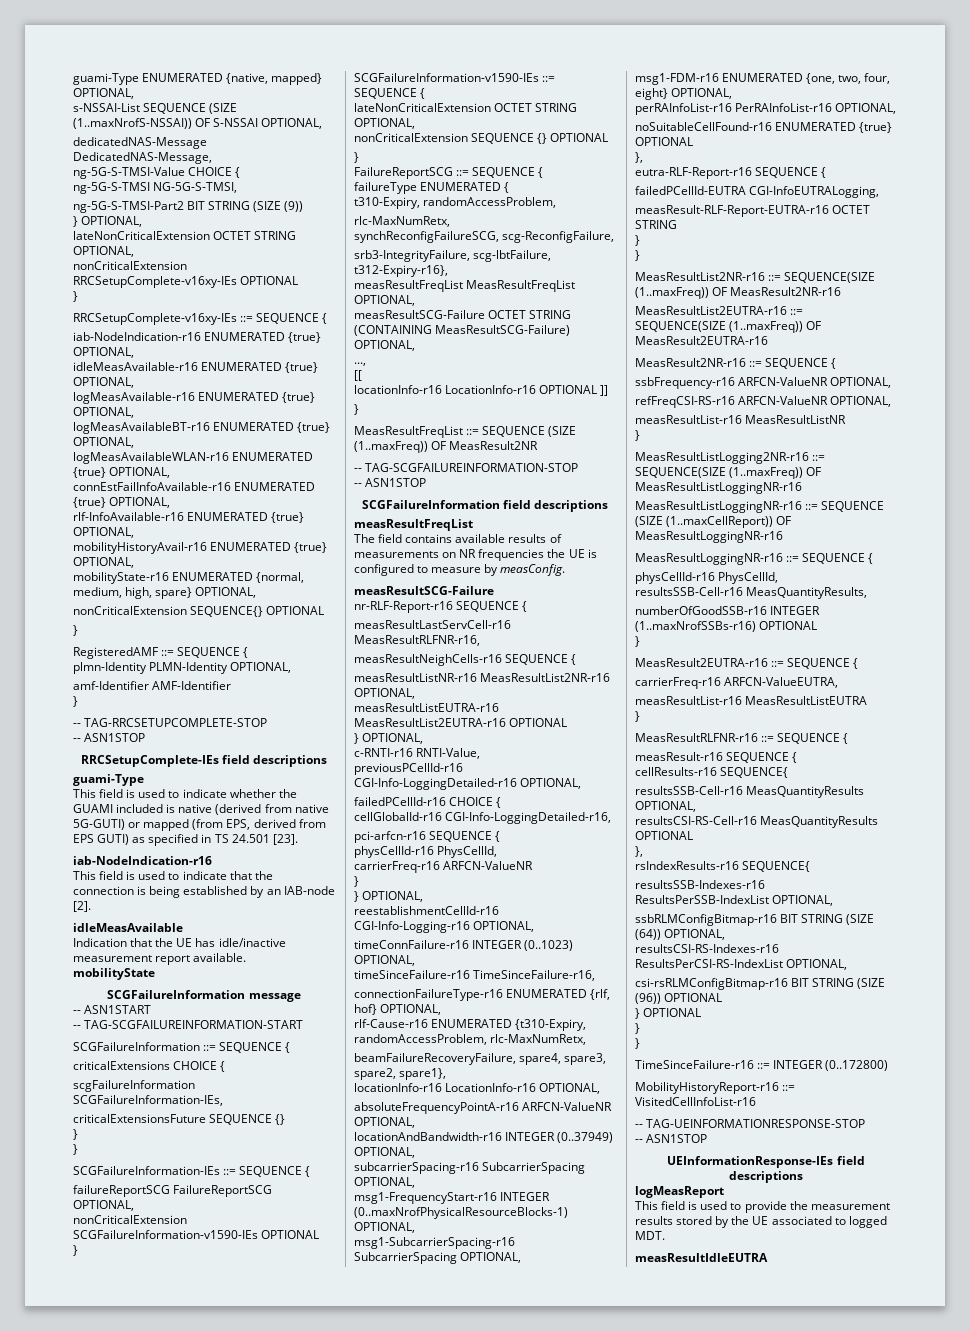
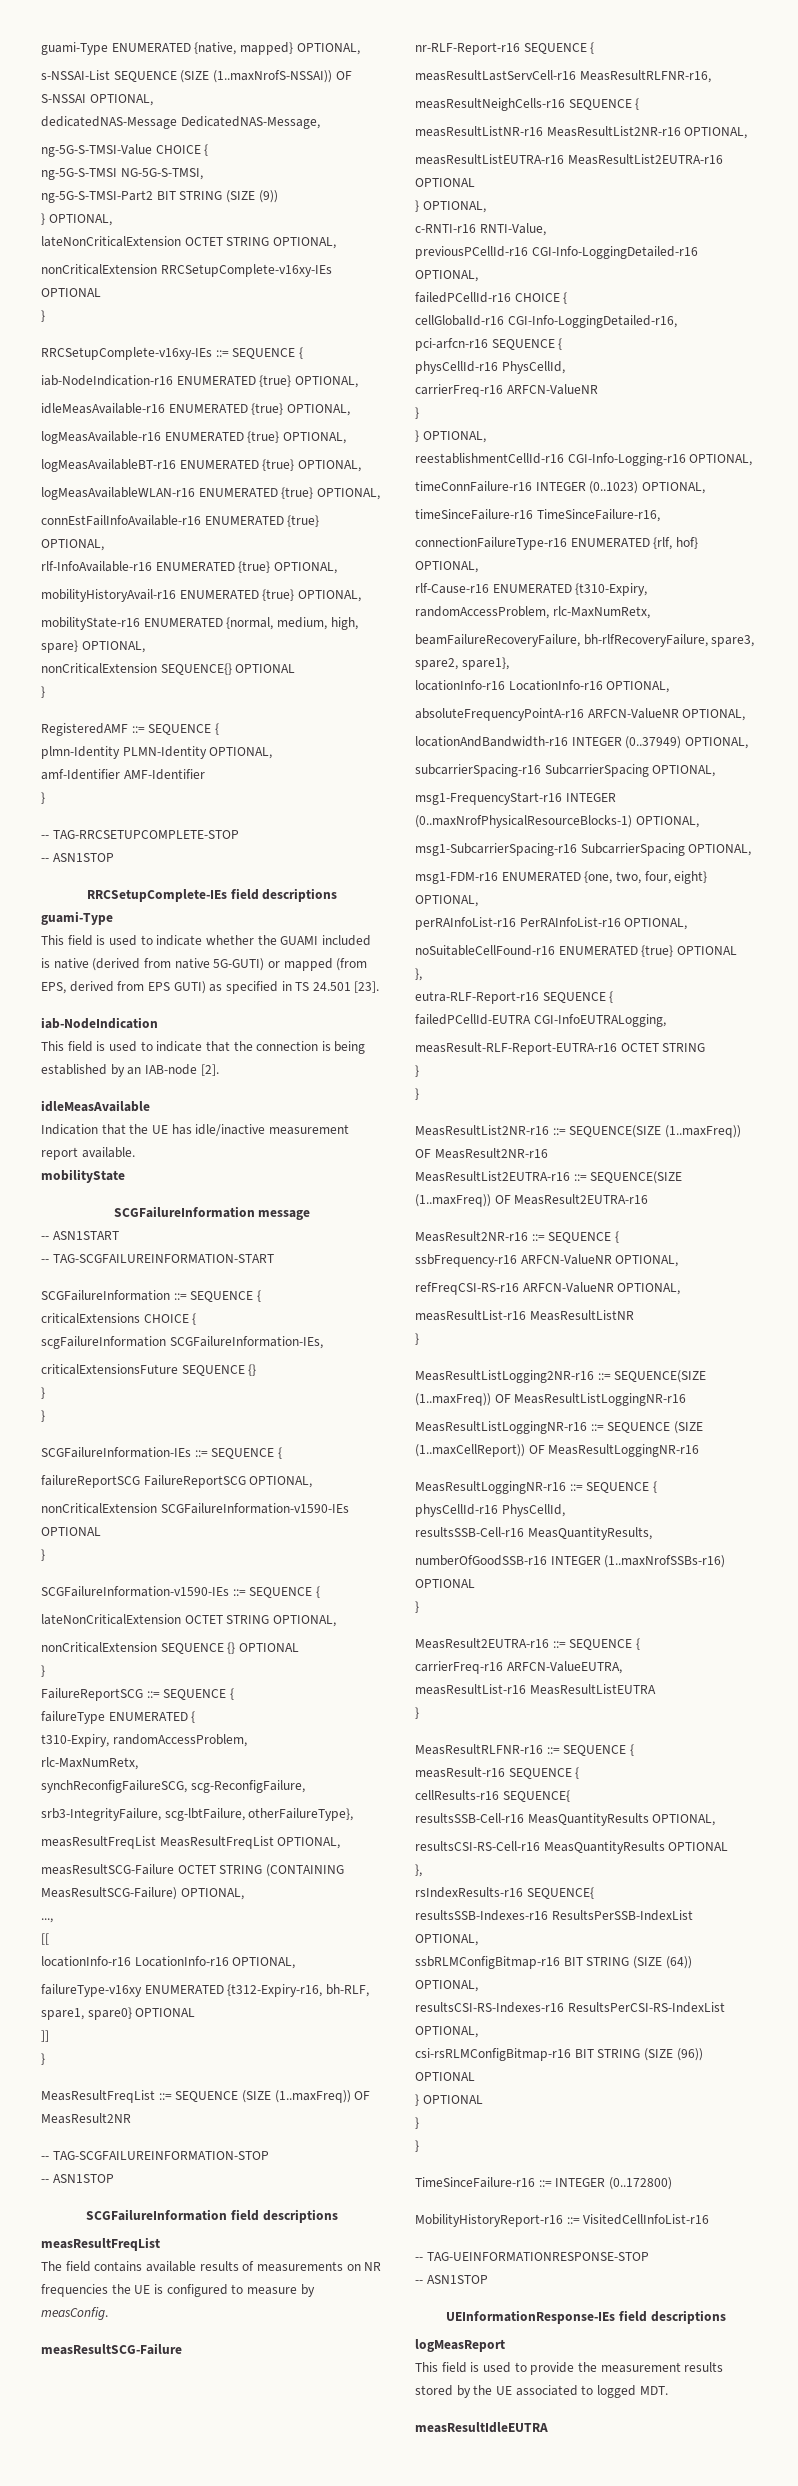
[73,856,212,865] iab-NodeIndication-r16 -> [41,1017,158,1029] iab-NodeIndication
[354,265,448,277] t312-Expiry-r16}, -> [248,1808,354,1821] otherFailureType},
[539,385,598,394] OPTIONAL -> [232,1957,296,1969] [41,1984,369,1997] [41,2007,196,2020] OPTIONAL, // failureType-v16xy ENUMERATED {t312-Expiry-r16, bh-RLF, spare1, spare0} OPTIONAL //
[519,1053,562,1065] spare4, -> [583,634,708,647] bh-rlfRecoveryFailure,

